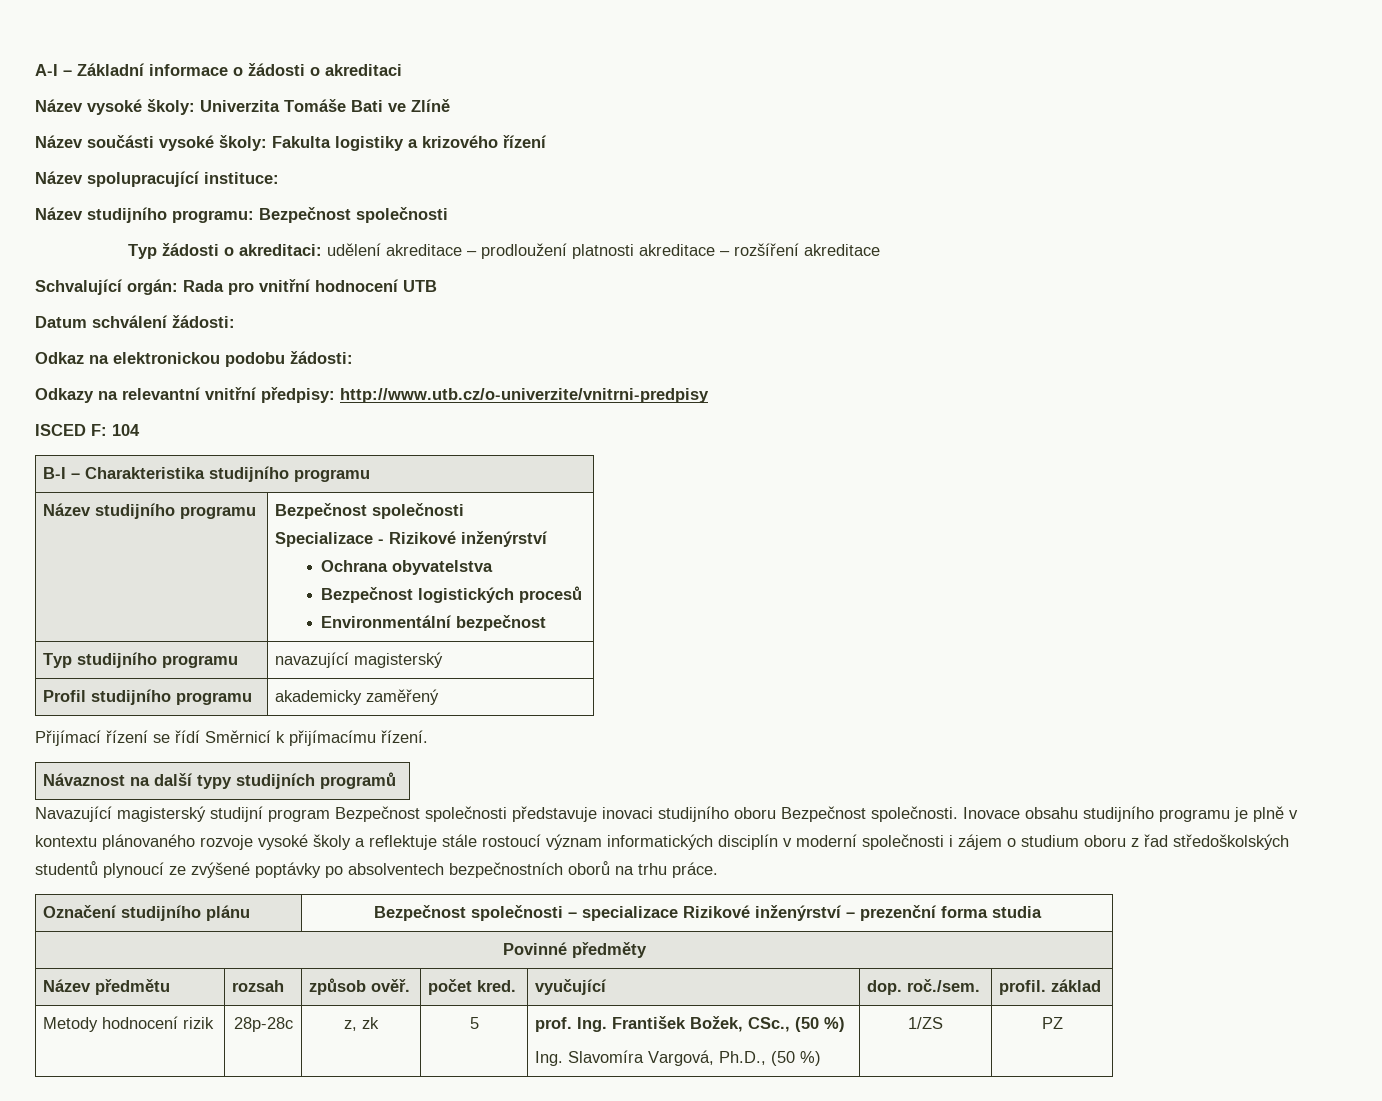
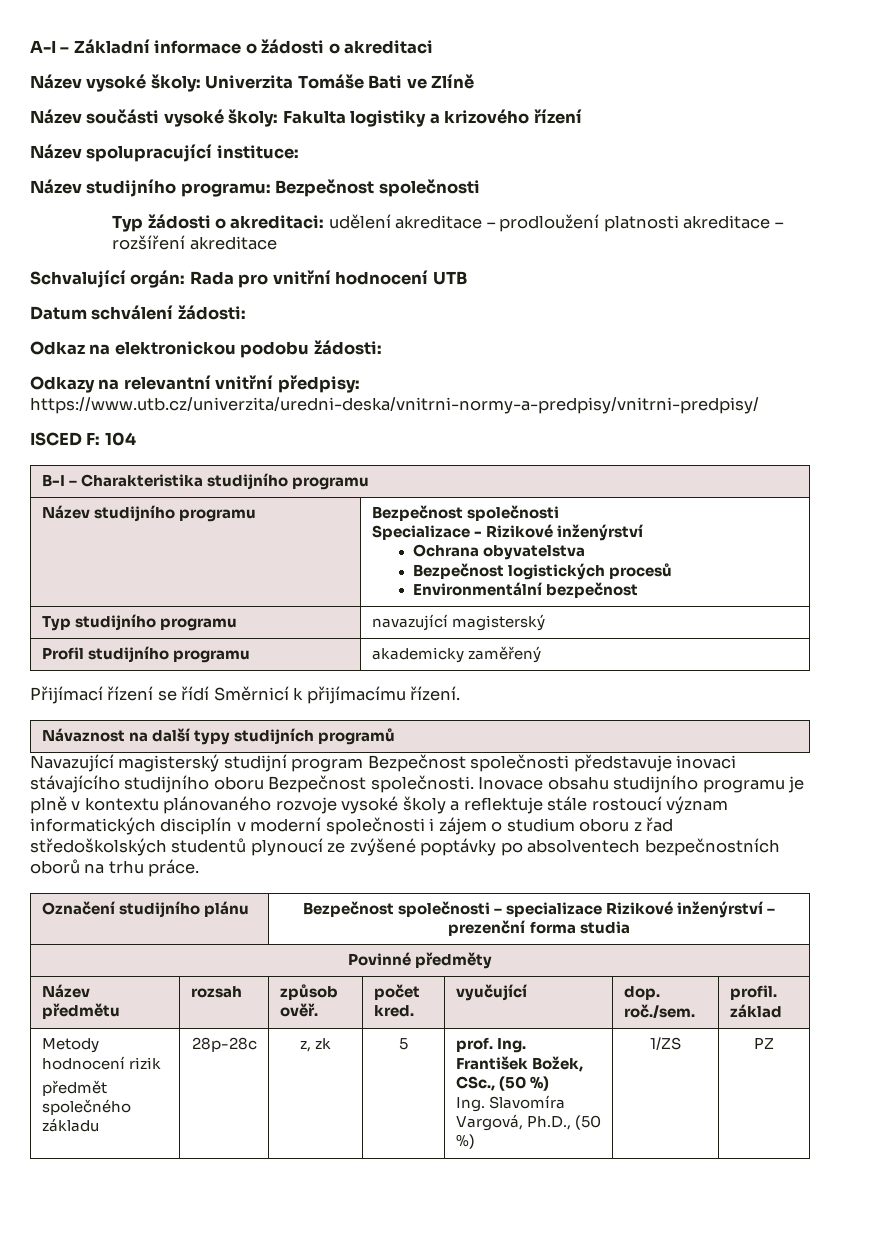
[340,388,709,403] http://www.utb.cz/o-univerzite/vnitrni-predpisy -> [30,397,759,414] https://www.utb.cz/univerzita/uredni-deska/vnitrni-normy-a-predpisy/vnitrni-predpisy/
(653, 813) none -> [30,775,120,793] stávajícího
(215, 1023) none -> [41,1080,107,1096] [41,1099,131,1115] [41,1118,99,1132] // předmět společného základu

